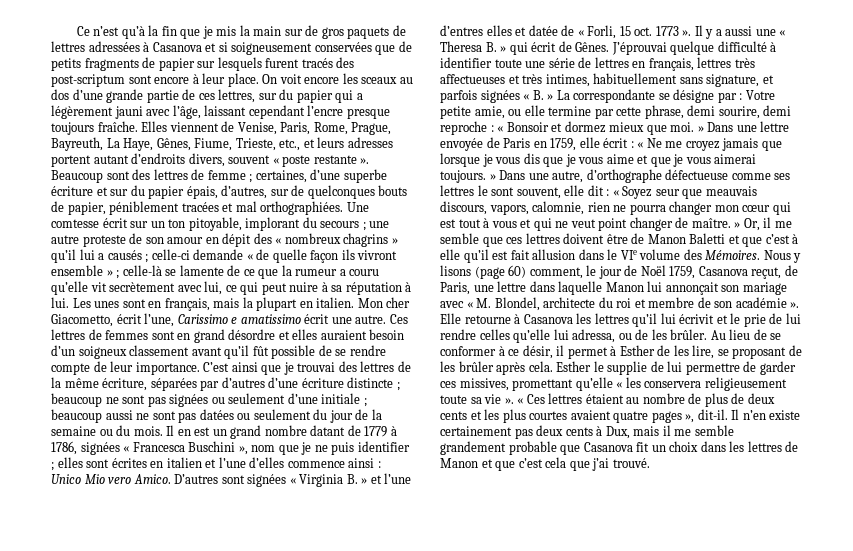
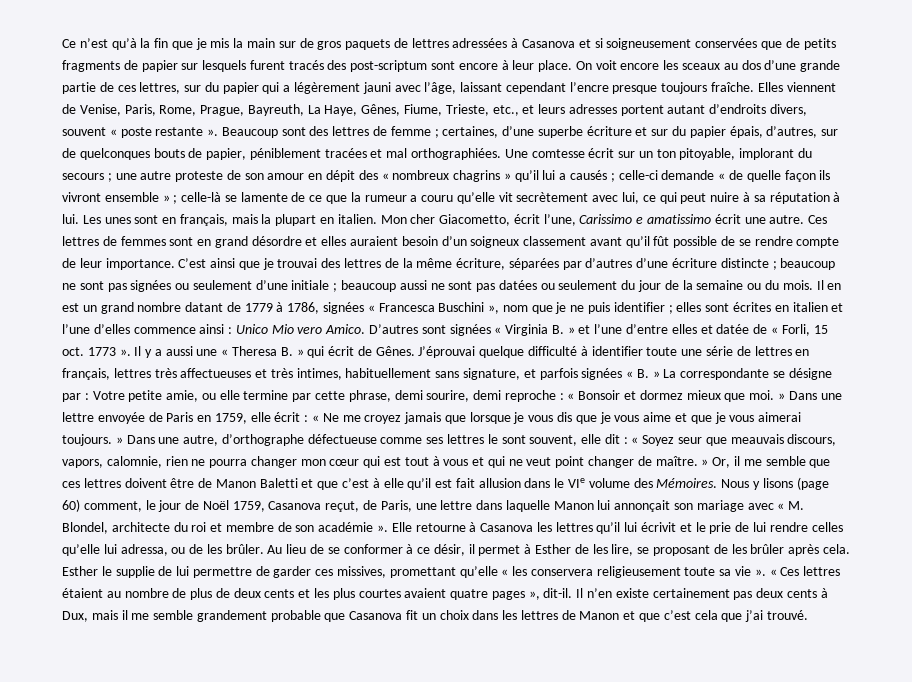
[440,25,483,36] d’entres -> [626,324,669,334] d’entre

